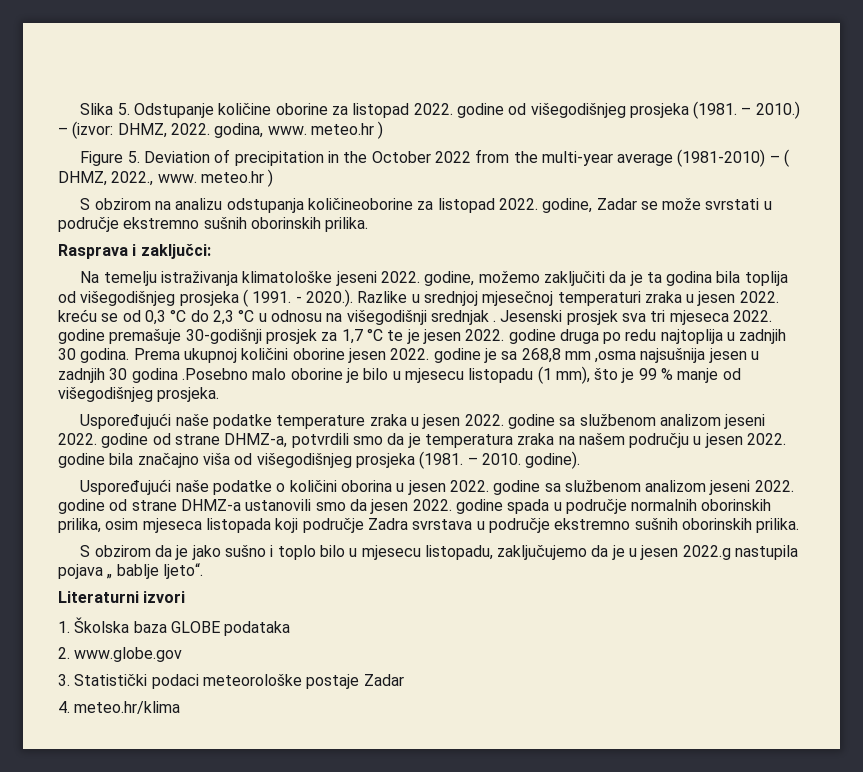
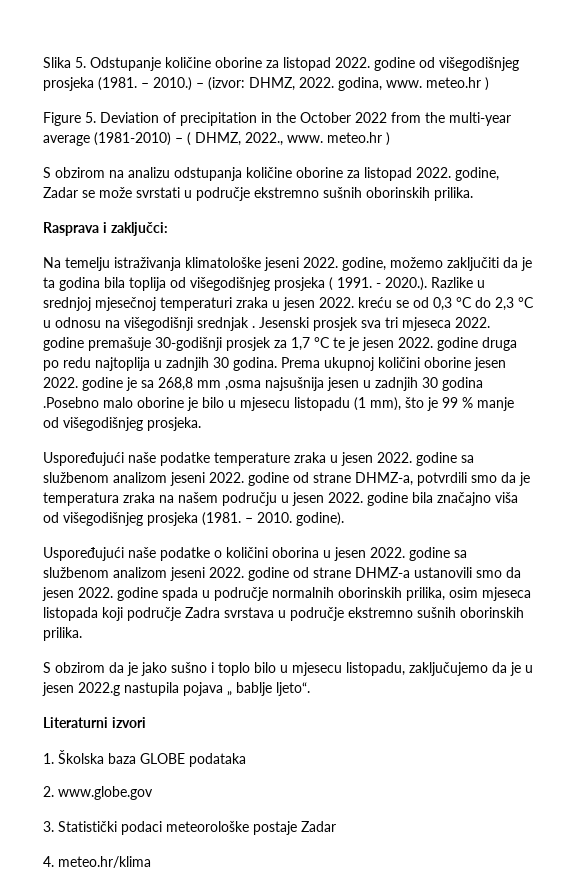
[307,198,413,210] količineoborine -> [246,167,343,178] količine oborine

